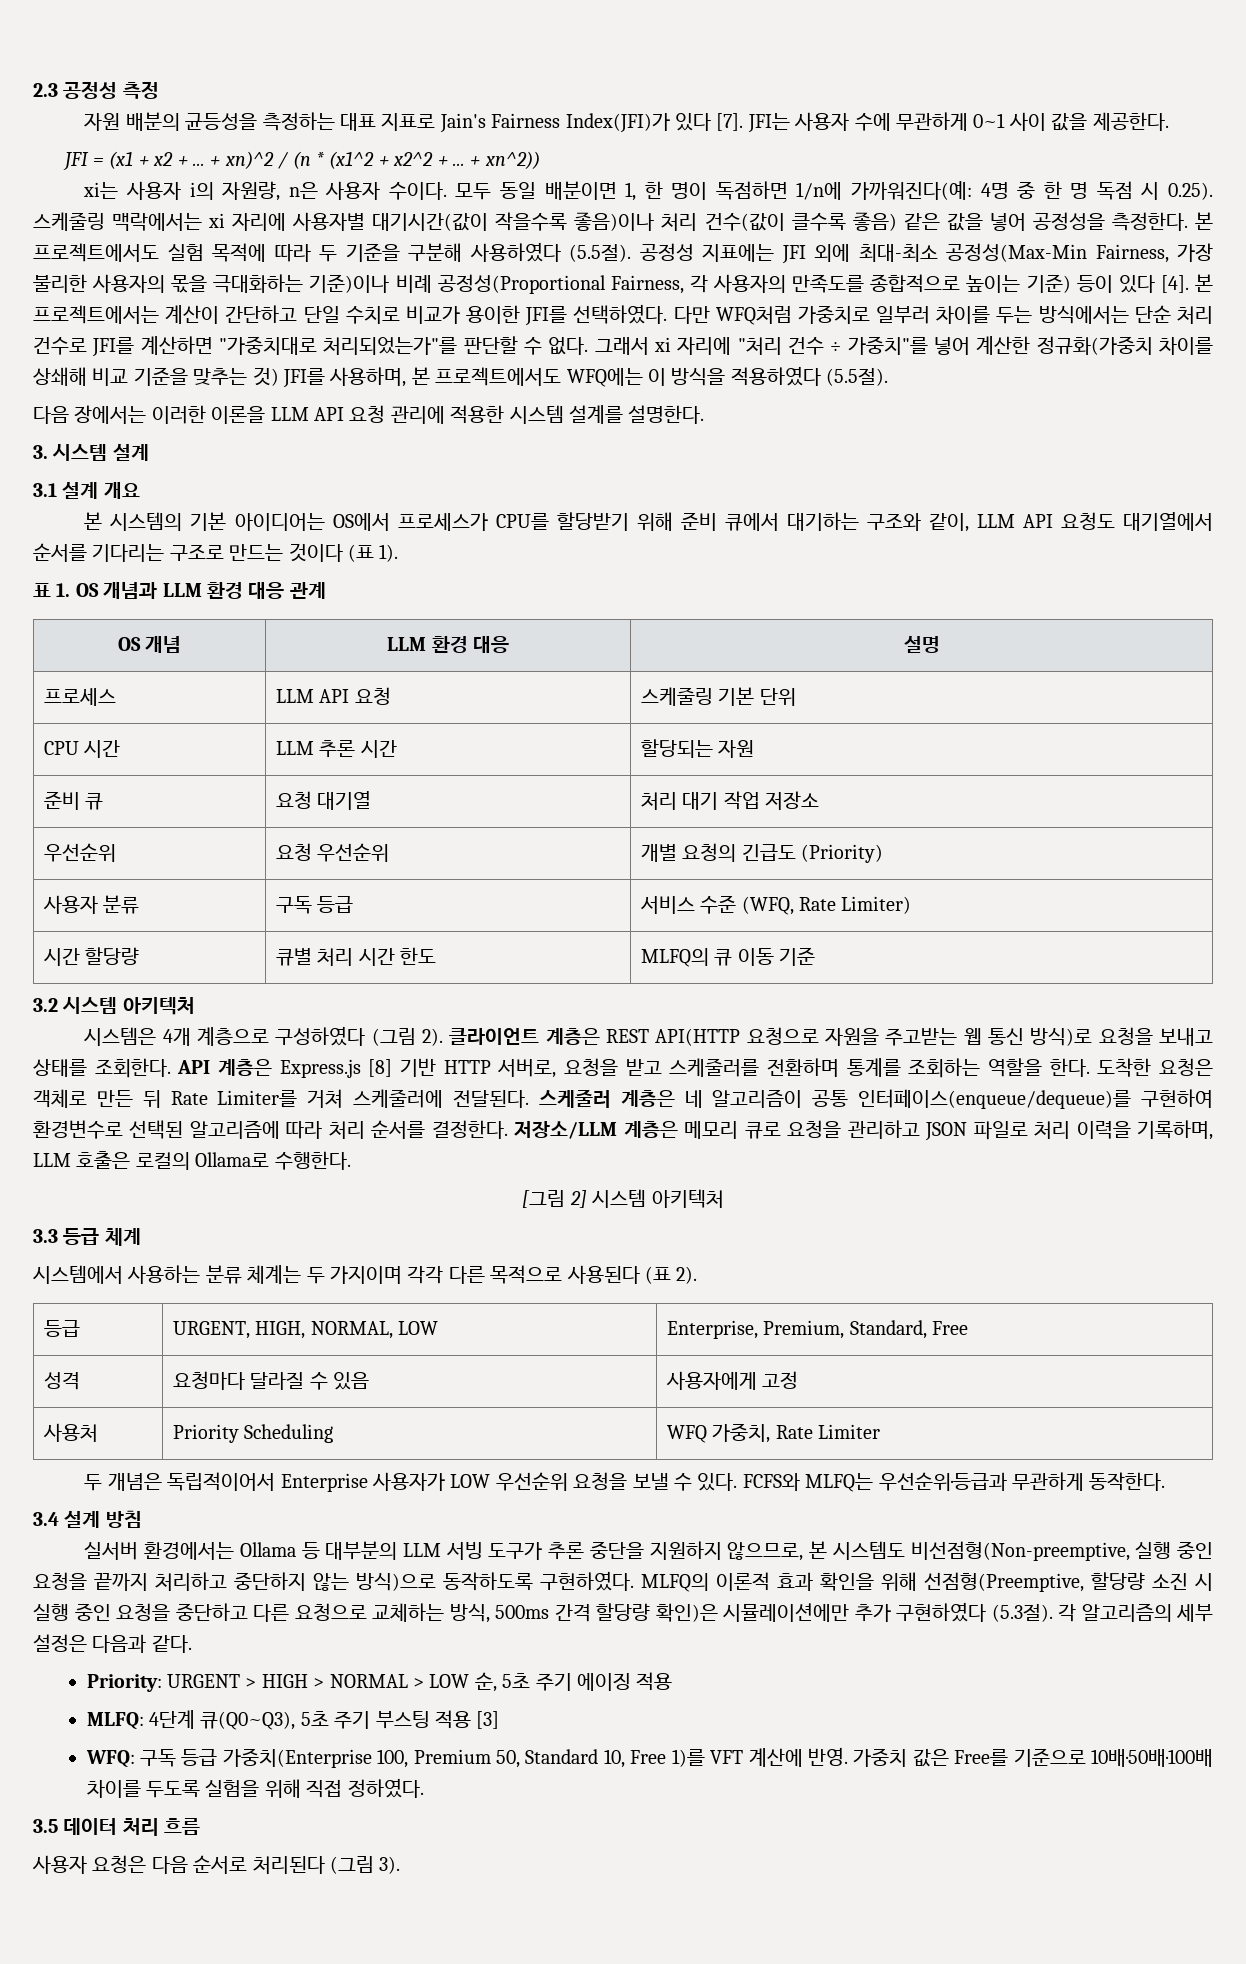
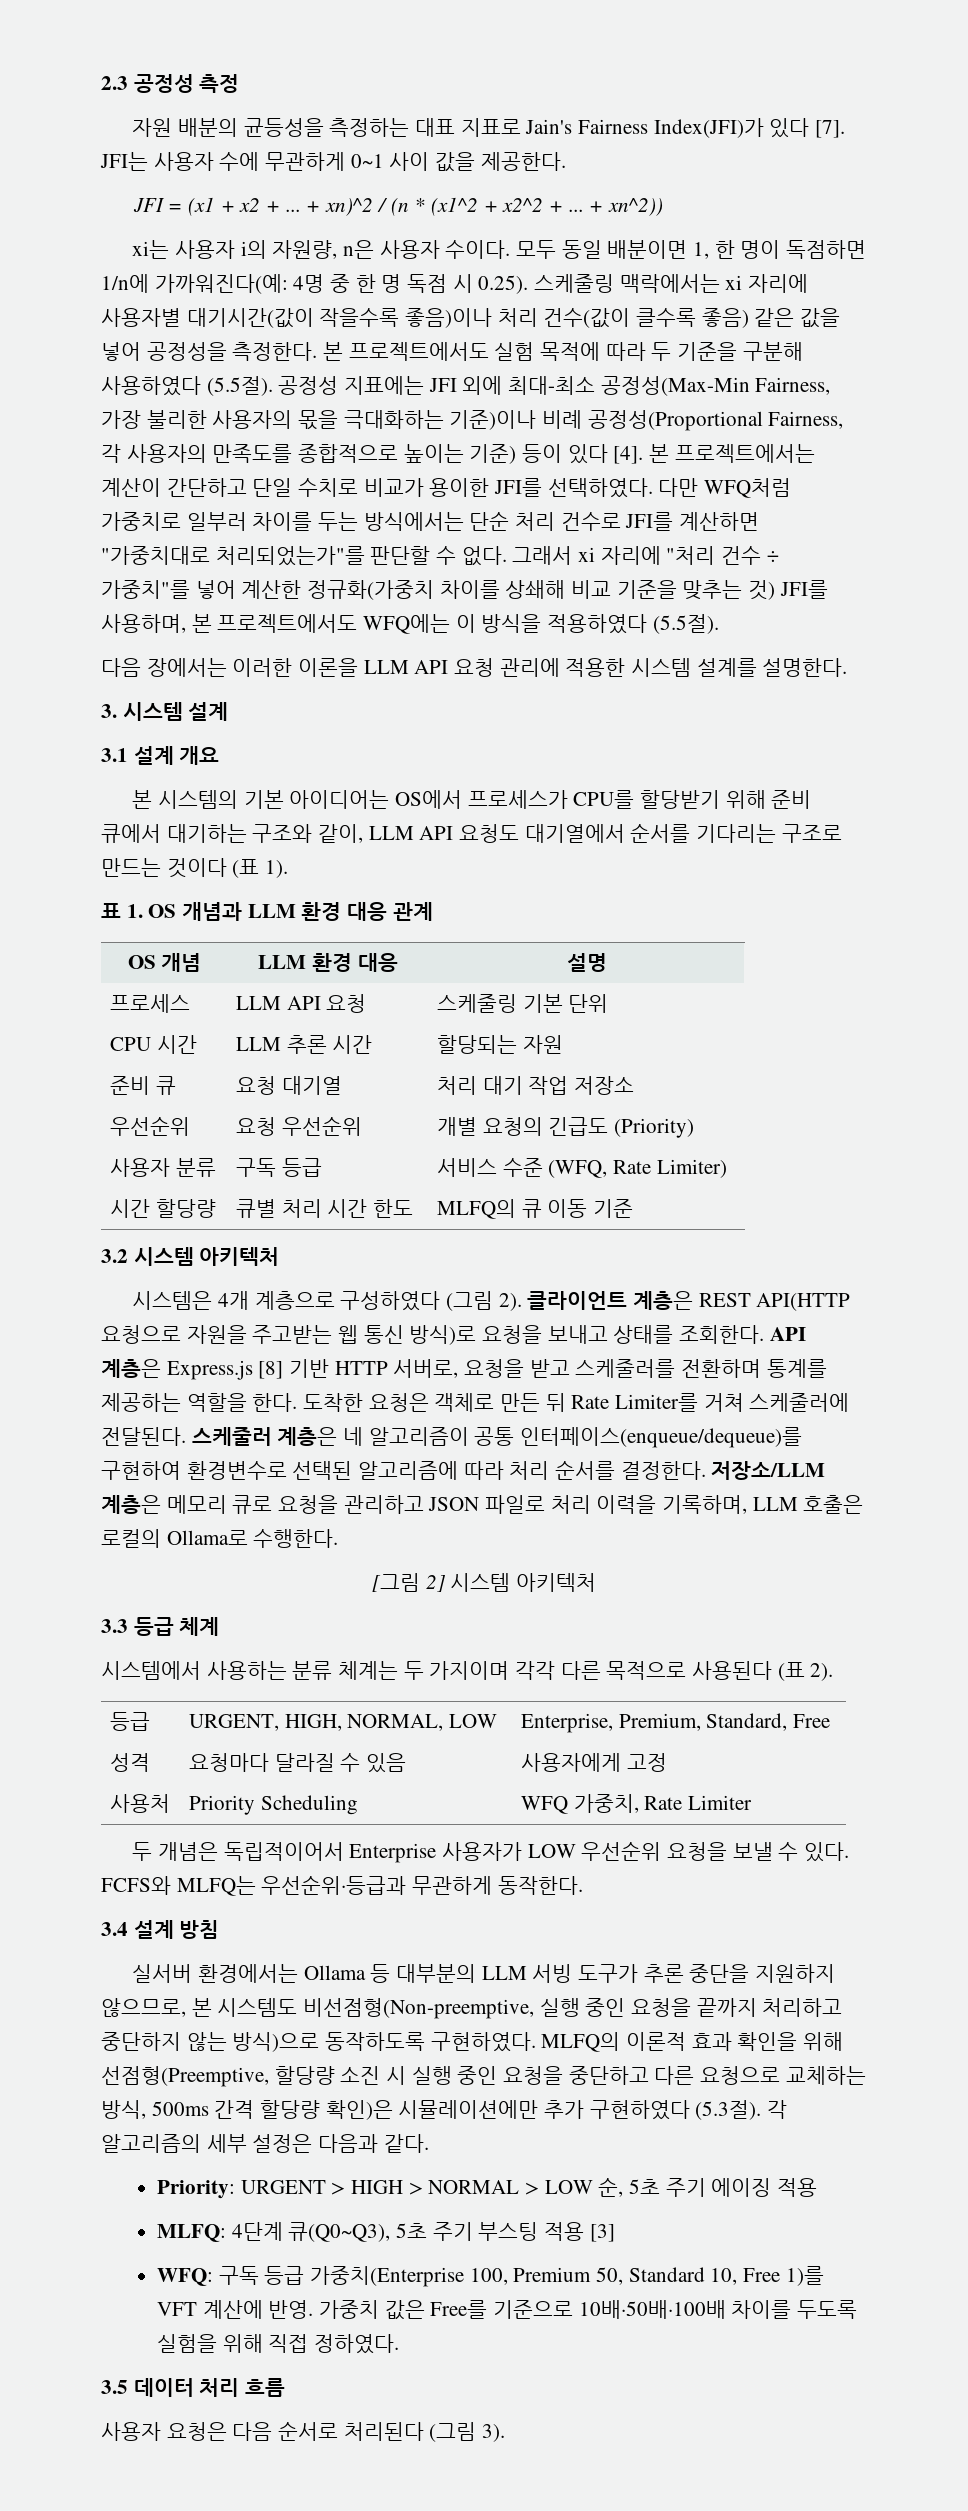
[908,1058,981,1078] 조회하는 -> [101,1393,181,1412] 제공하는

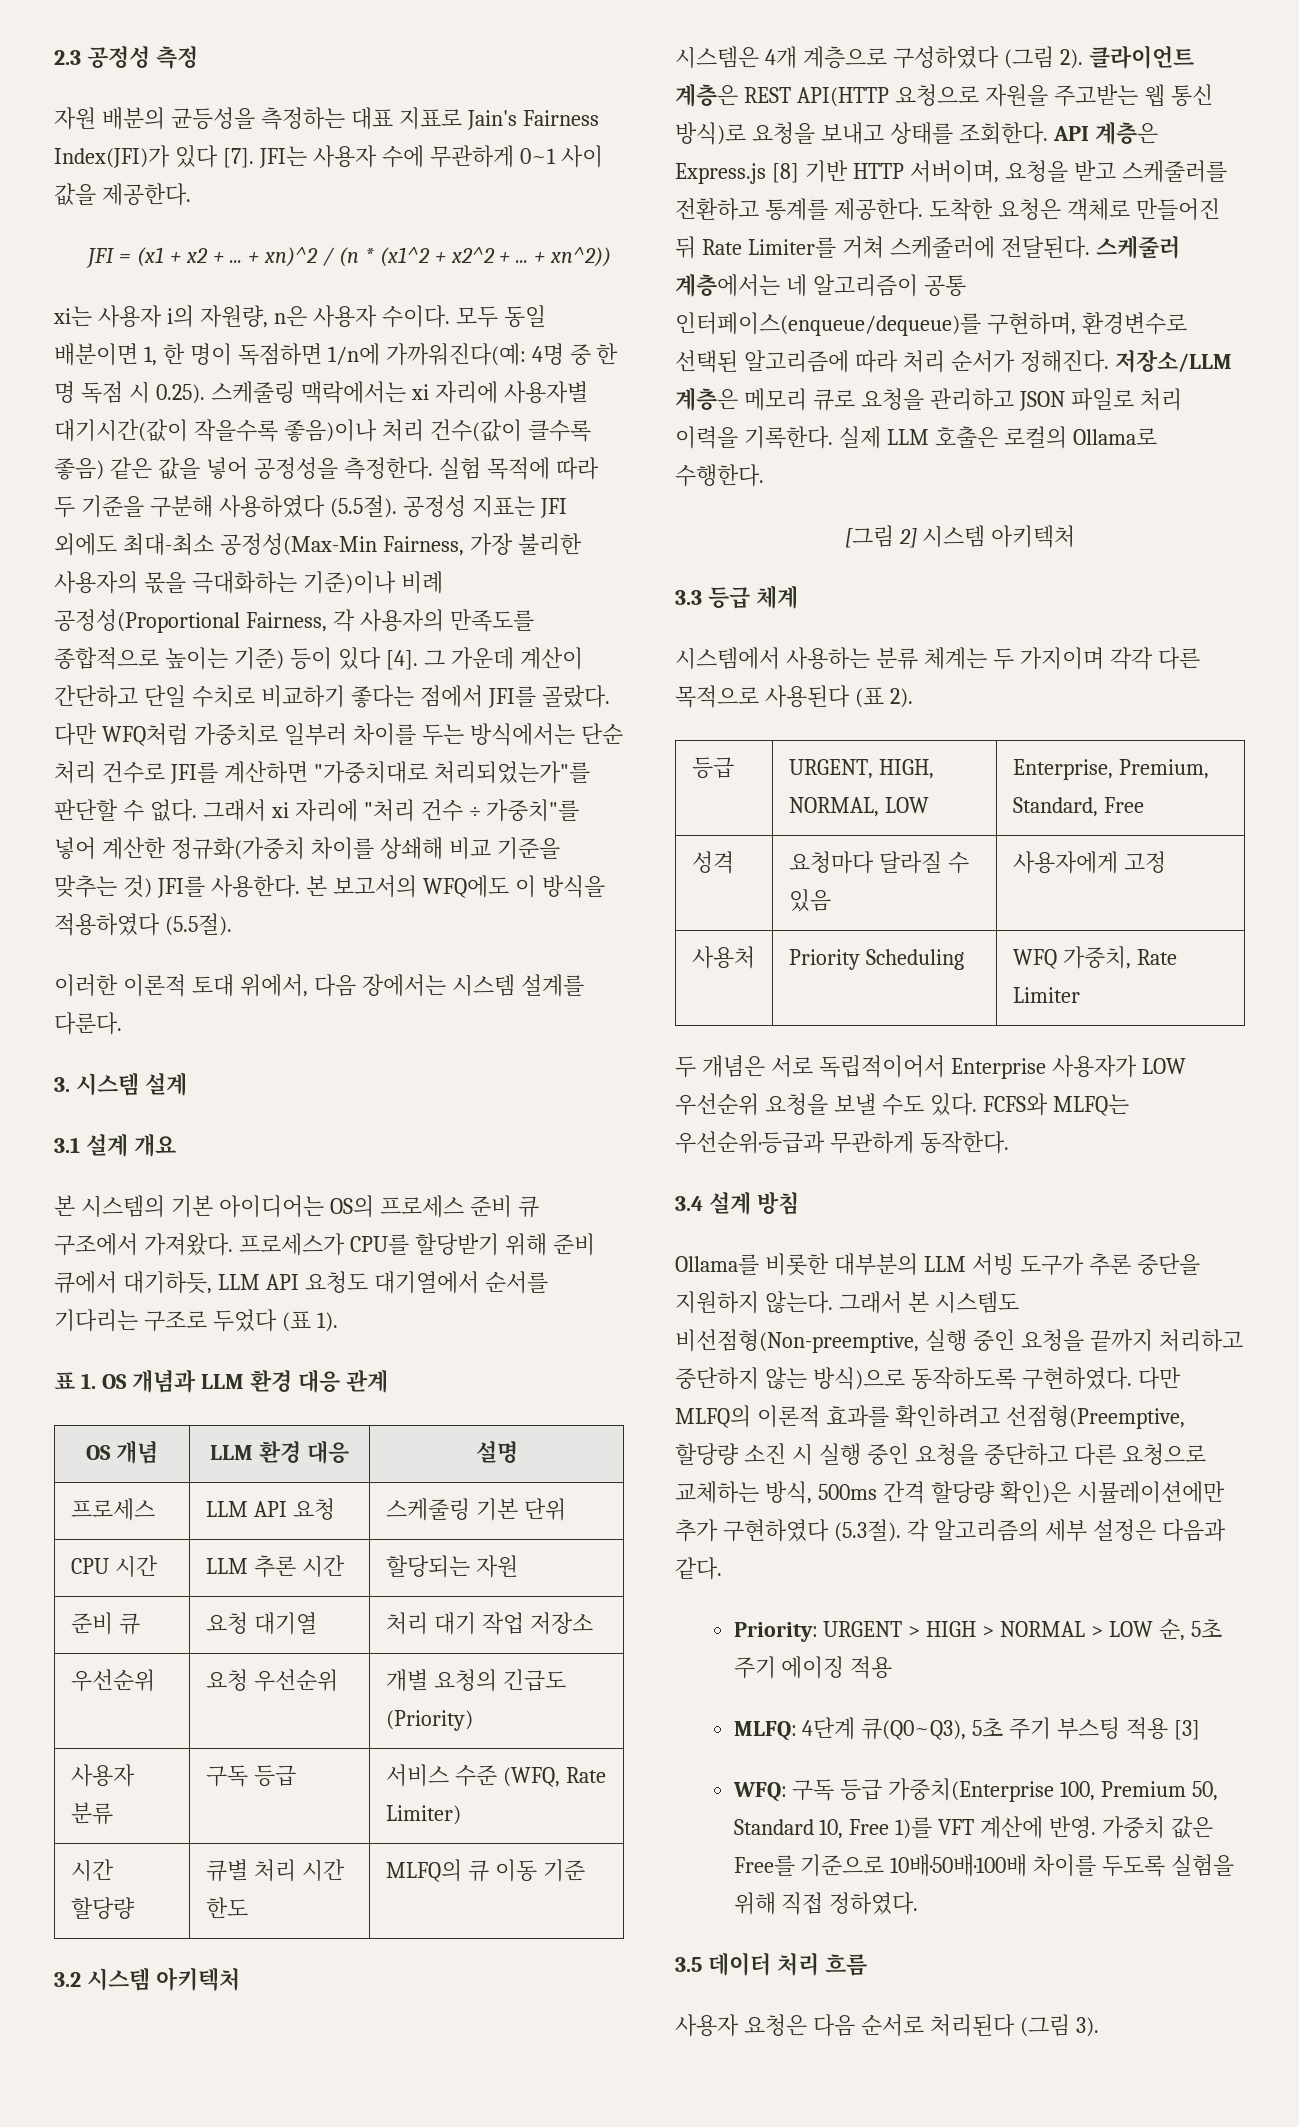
[323,342,489,361] 본 프로젝트에서도 -> (433, 468) none
[344,376,503,395] 지표에는 JFI 외에 -> [471,495,567,518] [54,533,117,556] 지표는 JFI 외에도
[649,444,815,463] 본 프로젝트에서는 -> [423,647,514,670] 그 가운데
[363,478,653,498] 비교가 용이한 JFI를 선택하였다. -> [260,685,610,708] 비교하기 좋다는 점에서 JFI를 골랐다.
[101,614,451,634] 사용하며, 본 프로젝트에서도 WFQ에는 -> [210,875,509,898] 사용한다. 본 보고서의 WFQ에도
[101,658,626,677] 다음 장에서는 이러한 이론을 LLM API 요청 관리에 적용한 -> [54,974,446,997] 이러한 이론적 토대 위에서, 다음 장에서는
[762,658,848,677] 설명한다. -> [54,1012,122,1035] 다룬다.
[395,790,463,809] OS에서 -> [329,1195,539,1218] [54,1233,233,1256] OS의 프로세스 준비 큐 구조에서 가져왔다.
[166,824,364,843] 대기하는 구조와 같이, -> [122,1271,212,1294] 대기하듯,
[101,858,227,878] 만드는 것이다 -> [212,1309,277,1332] 두었다
[393,1359,459,1378] 서버로, -> [909,160,999,183] 서버이며,
[681,1359,827,1378] [101,1393,298,1412] 전환하며 통계를 제공하는 역할을 한다. -> [675,198,923,221] 전환하고 통계를 제공한다.
[500,1393,541,1412] 만든 -> [1135,198,1220,221] 만들어진
[277,1427,338,1446] 계층은 -> [675,274,780,297] 계층에서는
[101,1461,181,1480] 구현하여 -> [986,312,1076,335] 구현하며,
[555,1460,706,1480] 순서를 결정한다. -> [950,350,1109,373] 순서가 정해진다.
[662,1495,748,1514] 기록하며, -> [743,426,881,449] 기록한다. 실제
(219, 1851) none -> [770,1055,813,1078] 서로
[778,1842,799,1861] 수 -> [881,1093,924,1116] 수도
[132,1964,391,1983] 실서버 환경에서는 Ollama 등 -> [675,1253,829,1276] Ollama를 비롯한
[101,1998,186,2017] 않으므로, -> [764,1291,902,1314] 않는다. 그래서
(536, 2042) none -> [1137,1367,1181,1390] 다만
[691,2032,844,2051] 효과 확인을 위해 -> [825,1405,1000,1428] 효과를 확인하려고

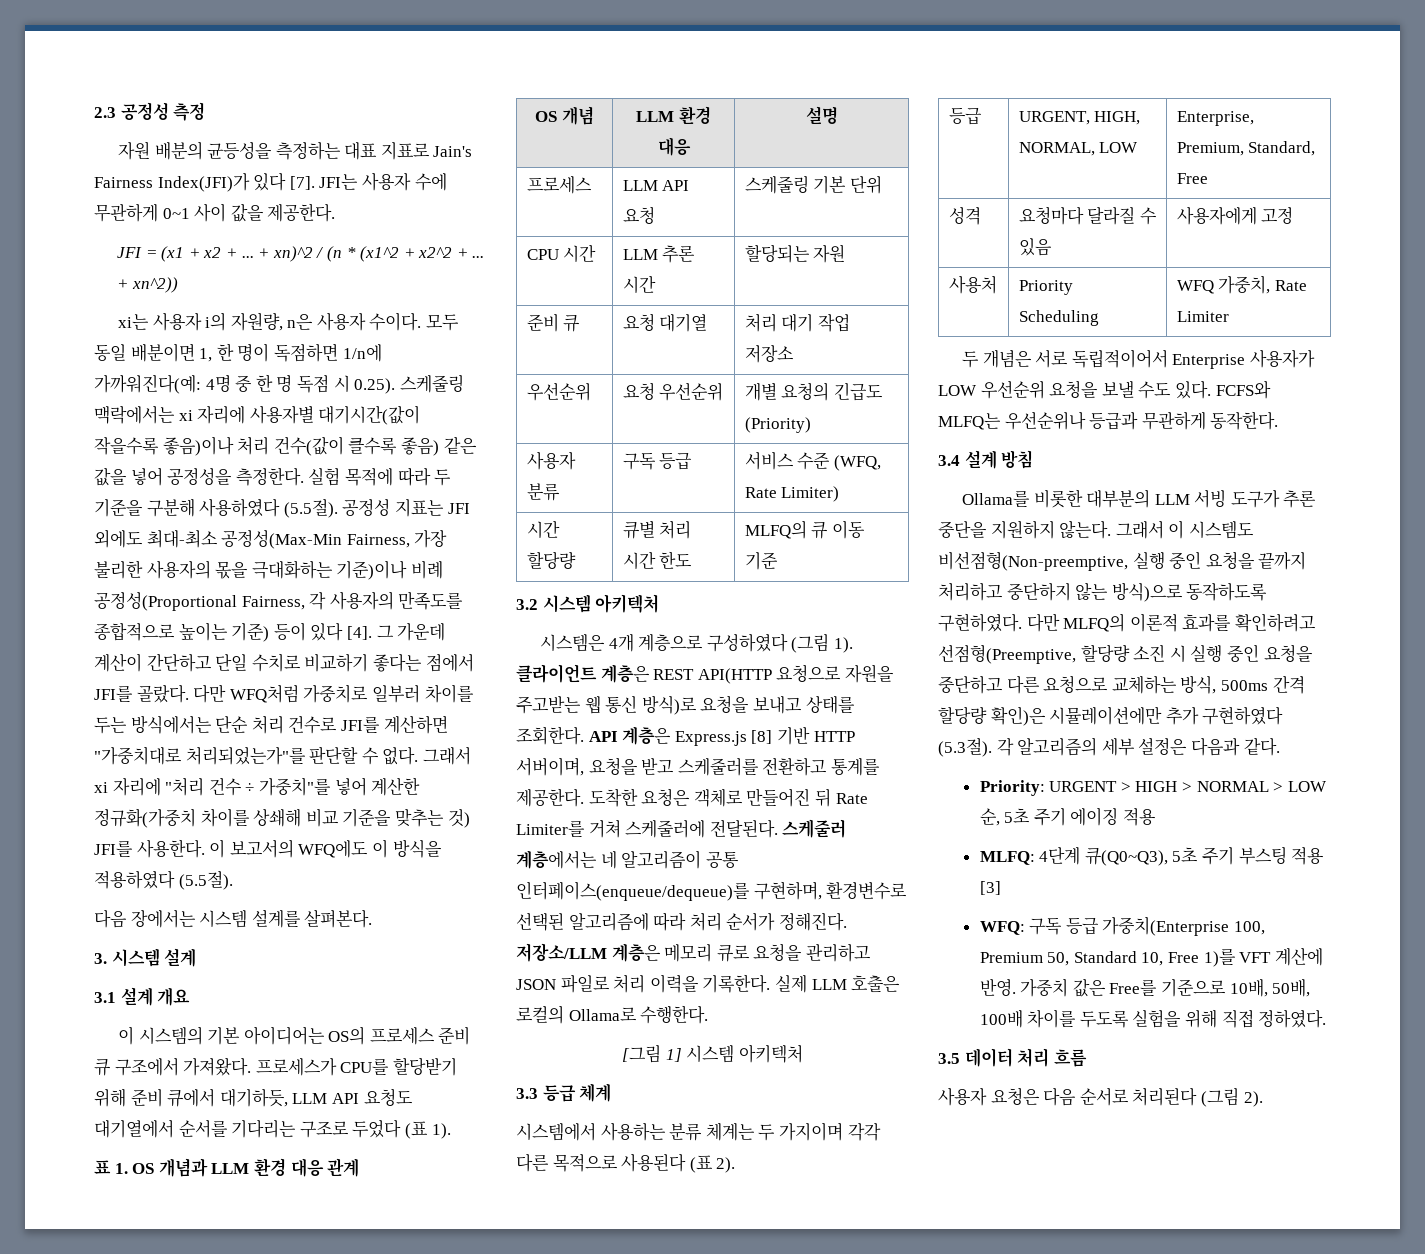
[305,875,327,896] 본 -> [209,839,226,858] 이
[54,974,308,997] 이러한 이론적 토대 위에서, -> (233, 880) none
[54,1012,122,1035] 다룬다. -> [304,909,373,928] 살펴본다.
[54,1195,75,1216] 본 -> [117,1026,134,1045] 이
[1059,49,1083,69] 2). -> [833,637,853,653] 1).
[898,528,917,548] 2] -> [665,1048,682,1062] 1]
[675,1131,825,1154] 우선순위·등급과 -> [1004,411,1139,430] 우선순위나 등급과
[907,1291,929,1312] 본 -> [1168,520,1185,539] 이
[890,1854,1028,1877] 10배·50배·100배 -> [1229,979,1311,997] [979,1010,1023,1028] 10배, 50배, 100배
[1075,2017,1099,2037] 3). -> [1243,1091,1263,1107] 2).

